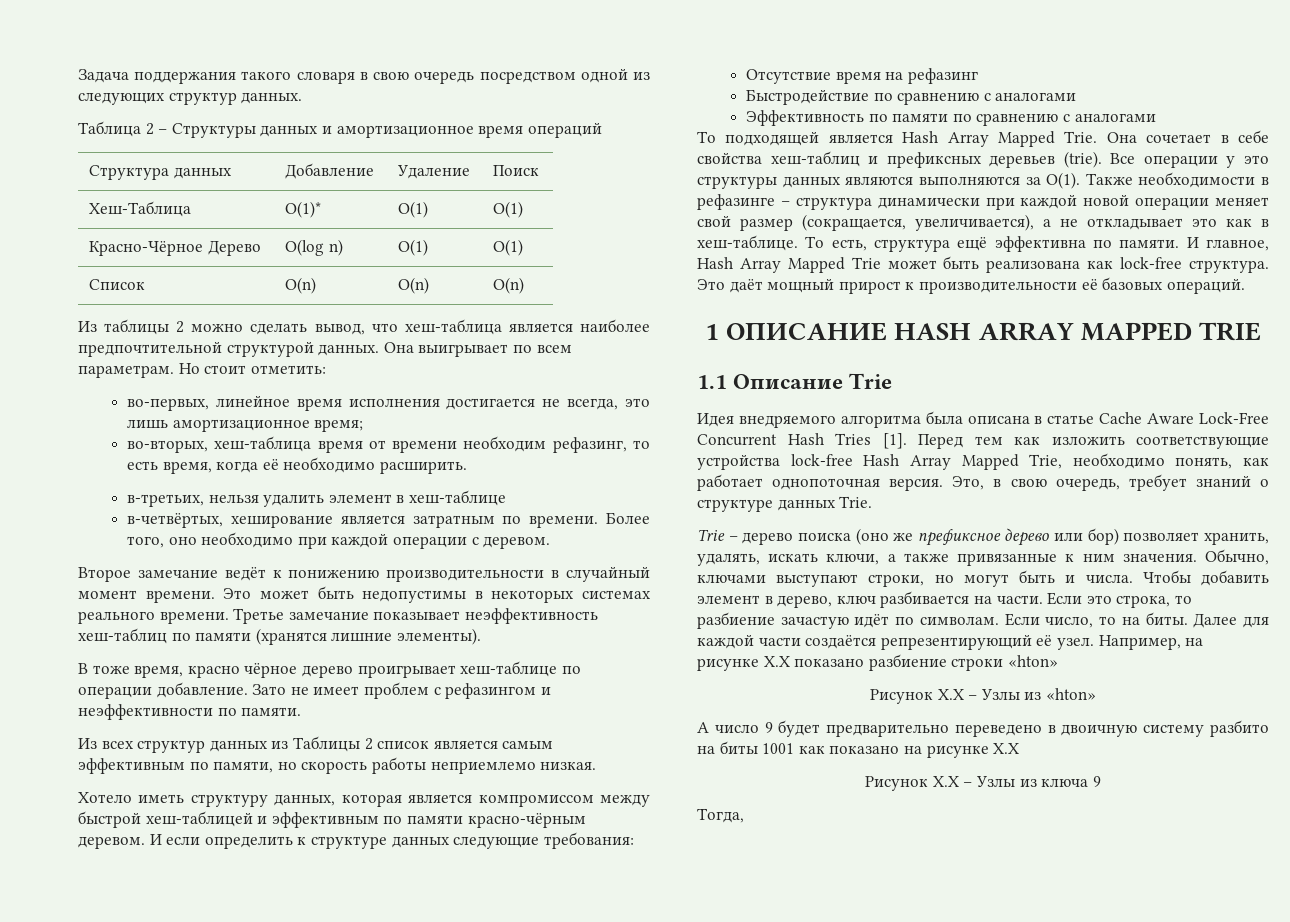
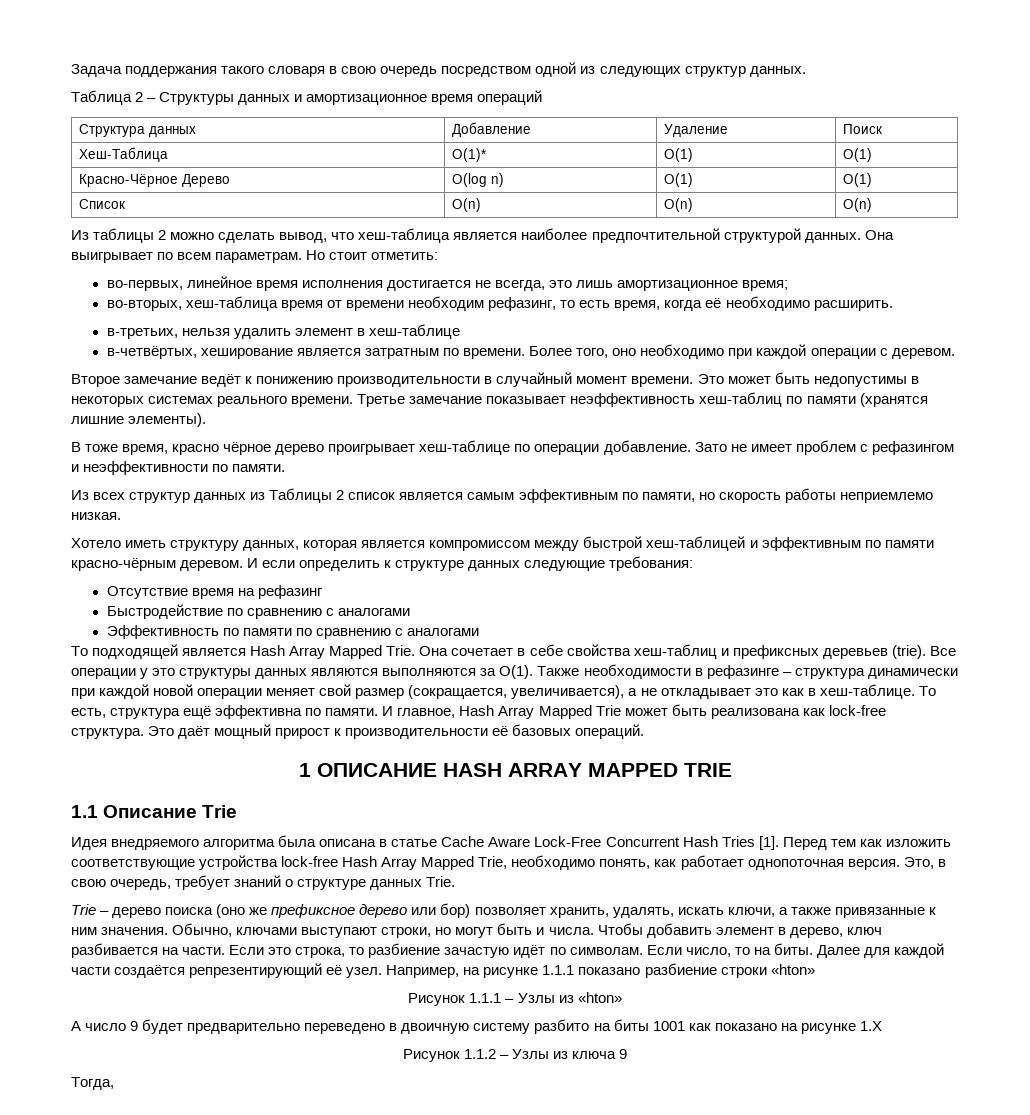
[763,656,790,667] X.X -> [542,965,575,975] 1.1.1
[937,689,964,700] X.X -> [469,993,502,1003] 1.1.1
[993,743,1020,754] [865,776,959,791] X.X // Рисунок X.X -> [859,1021,882,1031] [402,1049,496,1062] 1.X // Рисунок 1.1.2

